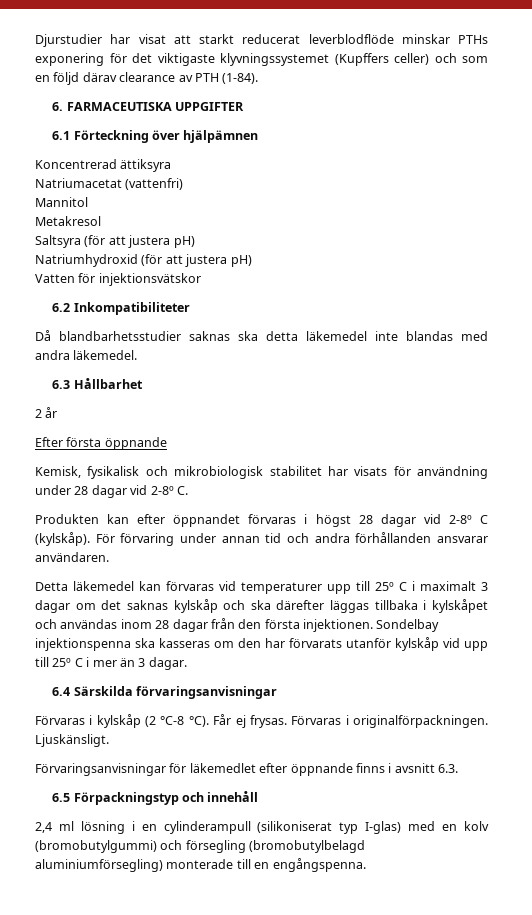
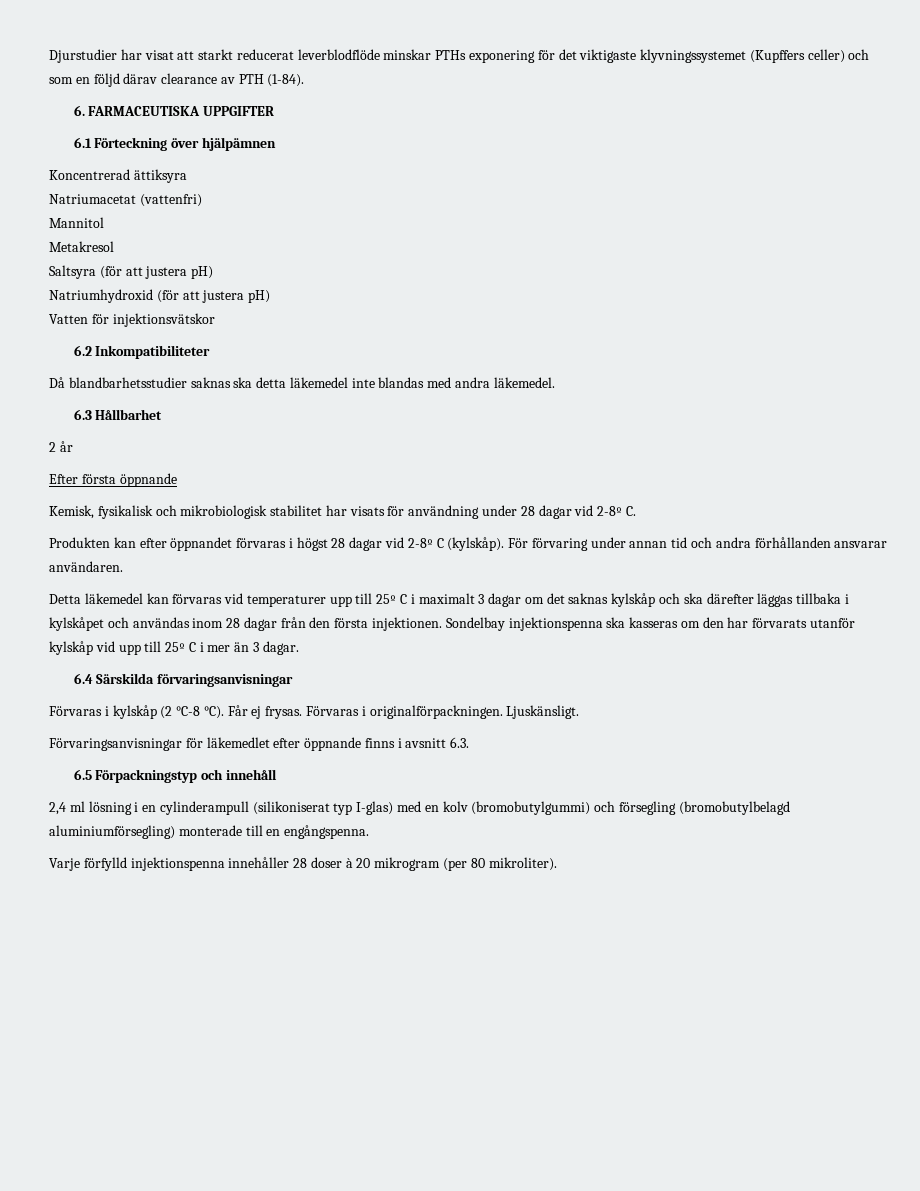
(366, 865) none -> [49,857,557,871] // Varje förfylld injektionspenna innehåller 28 doser à 20 mikrogram (per 80 mikroliter).

